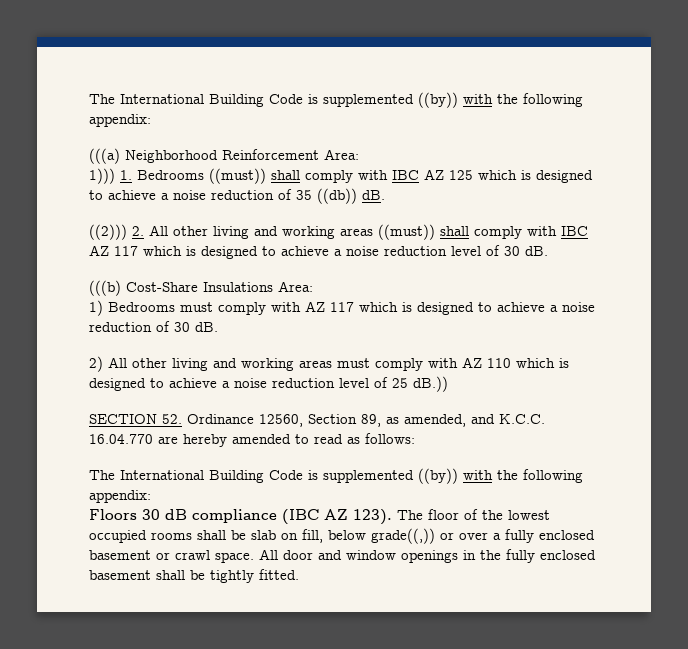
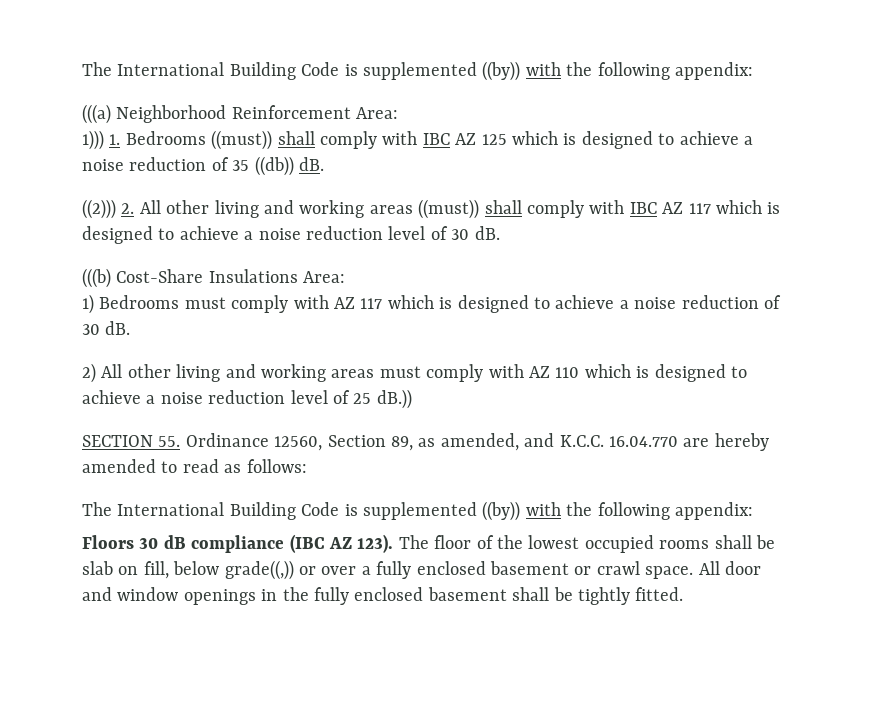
[162,414,182,424] 52. -> [158,436,181,447] 55.

